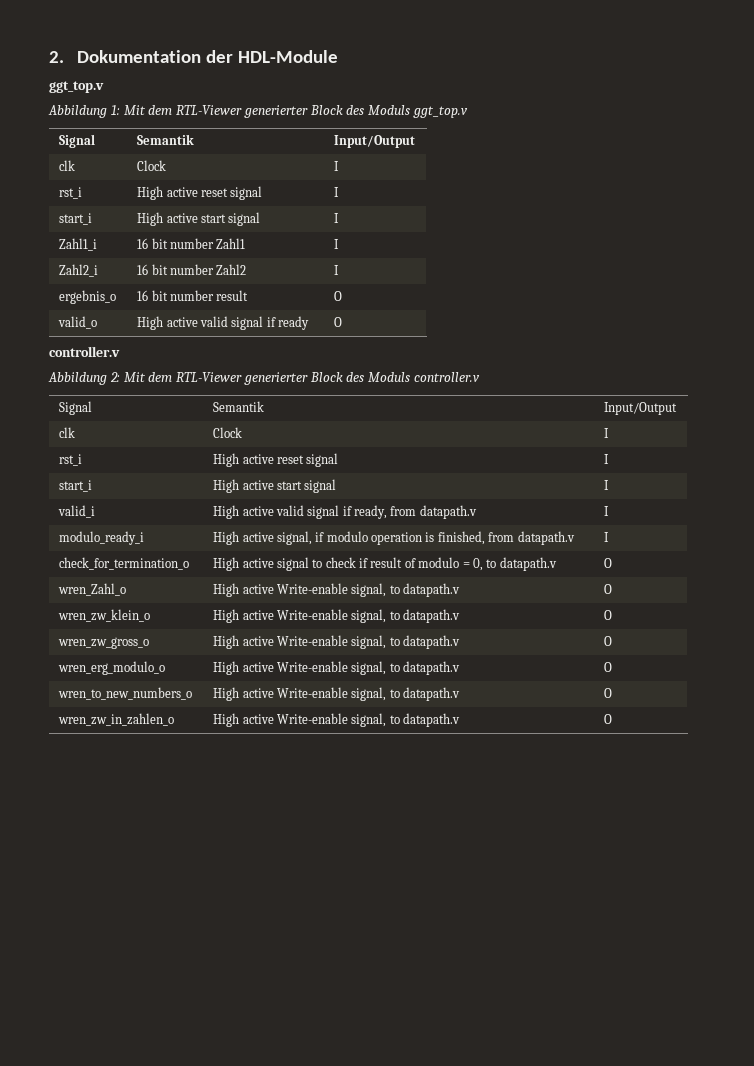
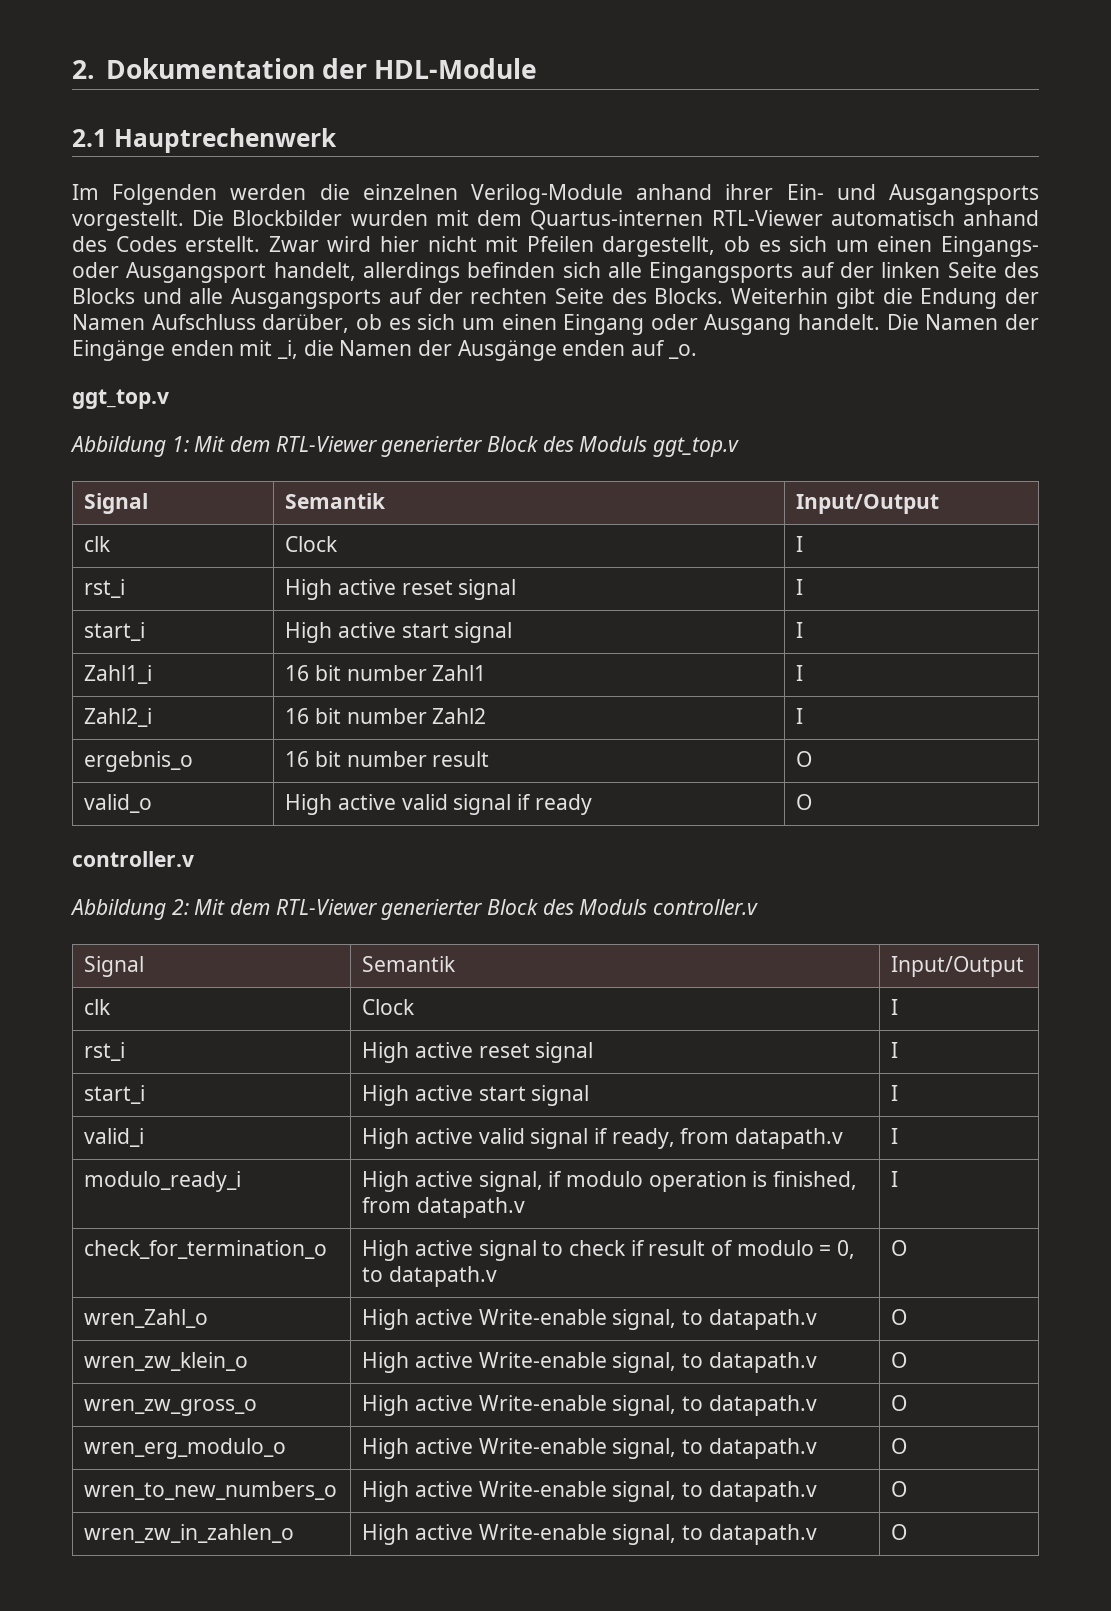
(338, 56) none -> [72,128,337,153] [72,184,1040,205] [72,210,1039,231] [72,236,1040,257] [72,262,1040,283] [72,288,1039,309] [72,314,1039,335] [72,340,697,361] // 2.1 Hauptrechenwerk // Im Folgenden werden die einzelnen Verilog-Module anhand ihrer Ein- und Ausgangsports vorgestellt. Die Blockbilder wurden mit dem Quartus-internen RTL-Viewer automatisch anhand des Codes erstellt. Zwar wird hier nicht mit Pfeilen dargestellt, ob es sich um einen Eingangs- oder Ausgangsport handelt, allerdings befinden sich alle Eingangsports auf der linken Seite des Blocks und alle Ausgangsports auf der rechten Seite des Blocks. Weiterhin gibt die Endung der Namen Aufschluss darüber, ob es sich um einen Eingang oder Ausgang handelt. Die Namen der Eingänge enden mit _i, die Namen der Ausgänge enden auf _o.

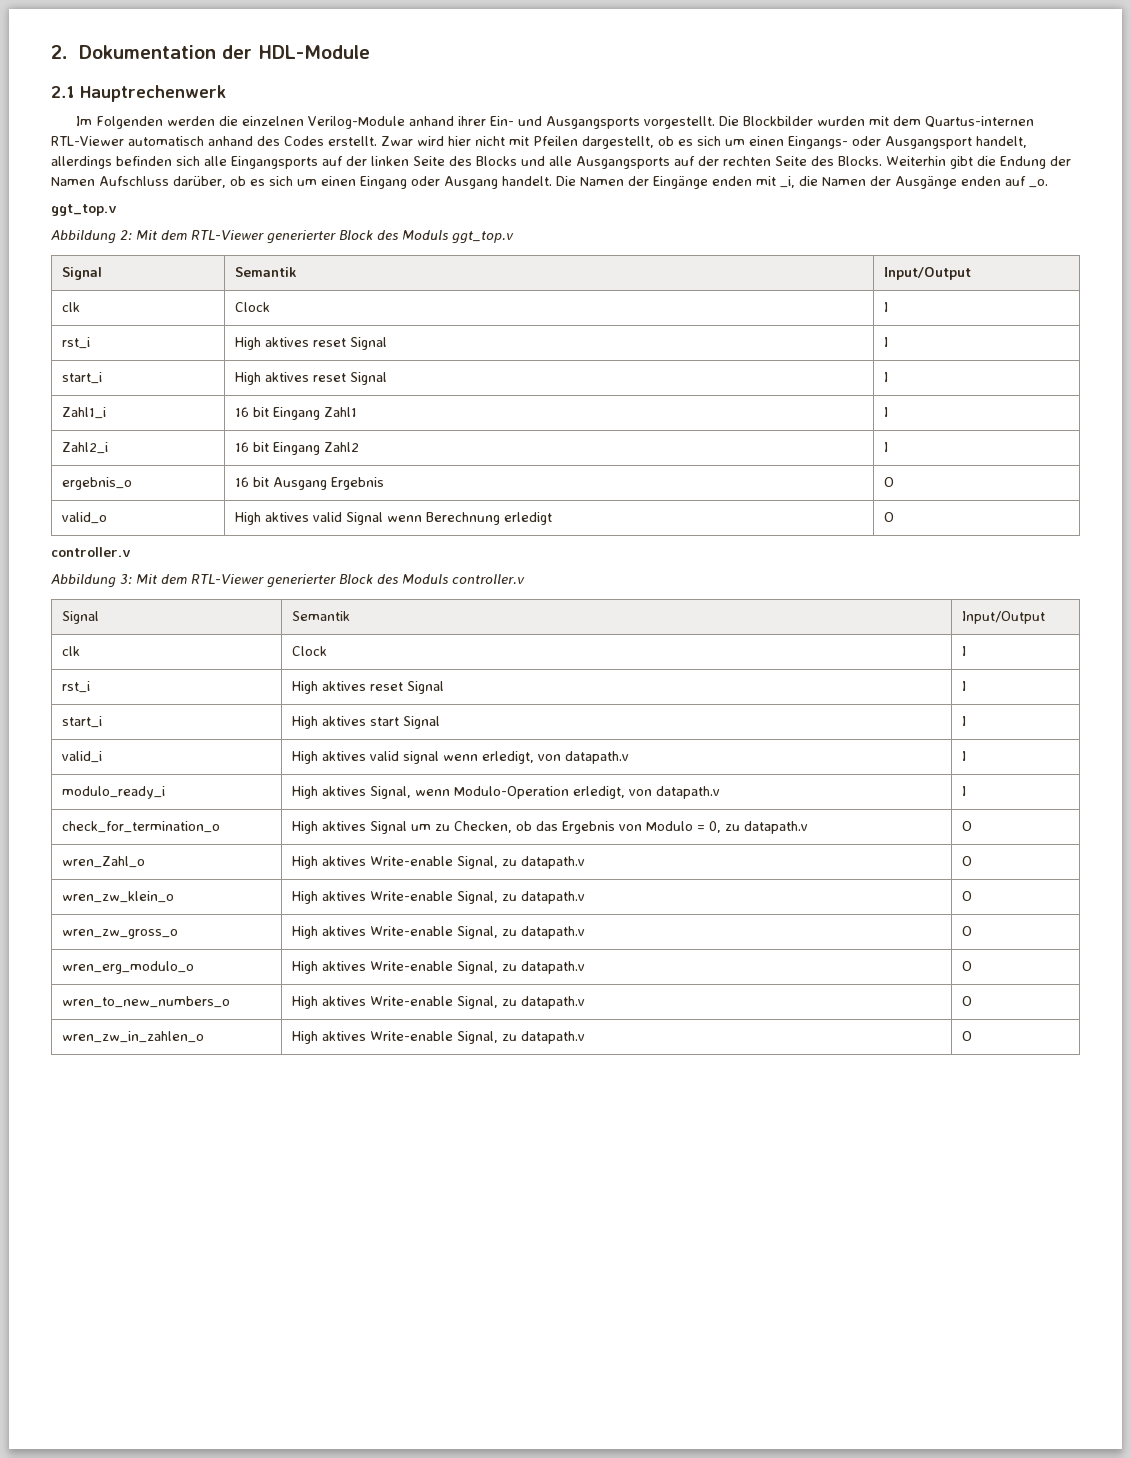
[171,436,189,452] 1: -> [120,230,132,241] 2:
[337,579,517,600] [796,579,804,595] [84,622,146,641] [285,622,513,643] active reset signal | I // start_i | High active start signal -> [264,337,387,350] [883,337,888,347] [61,372,102,384] [234,372,387,385] aktives reset Signal | I // start_i | High aktives reset Signal
[346,665,427,681] number -> [272,407,320,420] Eingang
[346,708,427,724] number -> [272,442,320,455] Eingang
[346,751,490,767] number result -> [272,477,384,490] Ausgang Ergebnis
[337,794,592,815] active valid signal if ready -> [264,512,552,525] aktives valid Signal wenn Berechnung erledigt
[171,899,189,915] 2: -> [120,574,132,585] 3:
[414,1042,594,1063] [891,1042,899,1058] [84,1085,146,1104] [362,1085,590,1106] active reset signal | I // start_i | High active start signal -> [321,681,444,694] [961,681,966,691] [61,716,102,728] [291,716,440,729] aktives reset Signal | I // start_i | High aktives start Signal
[414,1128,730,1149] active valid signal if ready, from -> [321,751,561,764] aktives valid signal wenn erledigt, von
[414,1171,857,1192] [362,1197,525,1218] [891,1171,899,1187] [84,1240,328,1259] [362,1240,814,1261] active signal, if modulo operation is finished, from datapath.v | I // check_for_termination_o | High active signal to check if result of modulo -> [321,786,720,799] [961,786,966,796] [61,821,220,833] [291,821,693,834] aktives Signal, wenn Modulo-Operation erledigt, von datapath.v | I // check_for_termination_o | High aktives Signal um zu Checken, ob das Ergebnis von Modulo
[362,1267,384,1282] to -> [724,824,740,831] zu
[414,1309,703,1330] active Write-enable signal, to -> [321,856,517,869] aktives Write-enable Signal, zu
[414,1352,703,1373] active Write-enable signal, to -> [321,891,517,904] aktives Write-enable Signal, zu
[414,1395,703,1416] active Write-enable signal, to -> [321,926,517,939] aktives Write-enable Signal, zu
[414,1438,703,1459] active Write-enable signal, to -> [321,961,517,974] aktives Write-enable Signal, zu
[414,1481,703,1502] active Write-enable signal, to -> [321,996,517,1009] aktives Write-enable Signal, zu
[414,1524,703,1545] active Write-enable signal, to -> [321,1031,517,1044] aktives Write-enable Signal, zu

